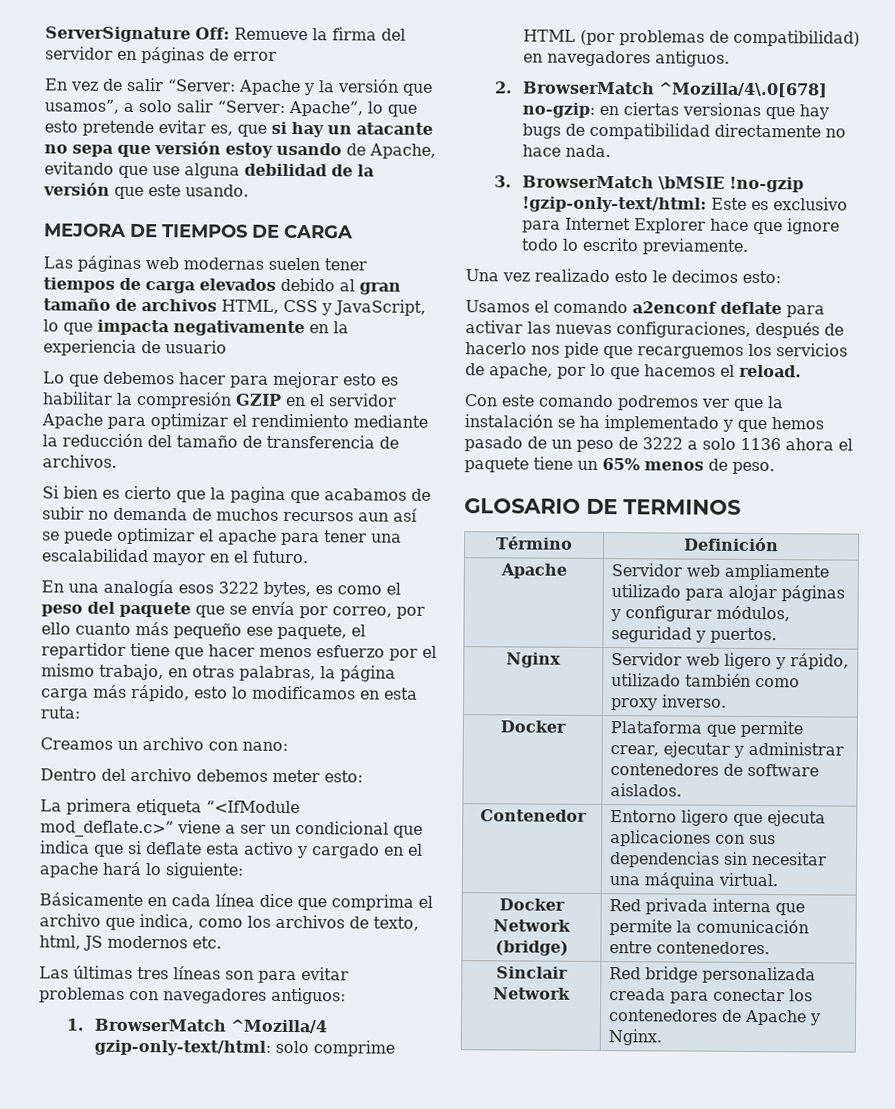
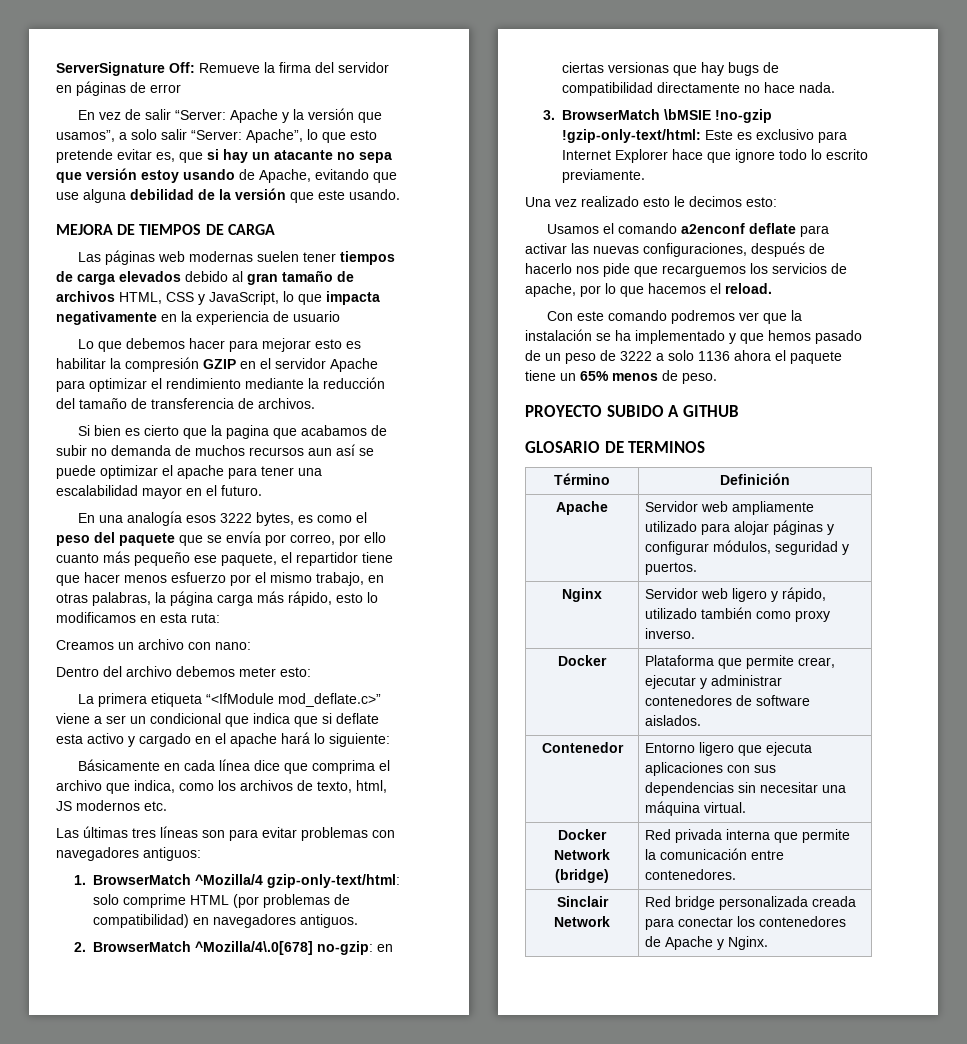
(775, 468) none -> [525,405,739,417] // PROYECTO SUBIDO A GITHUB

